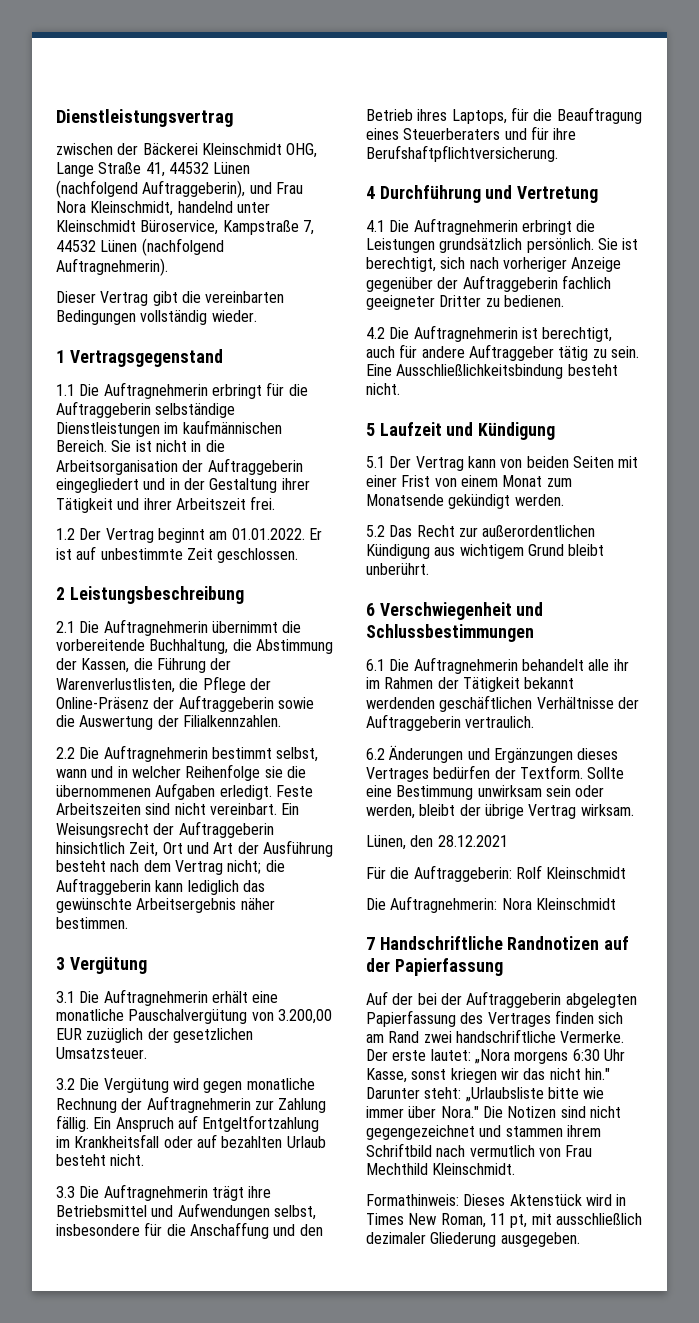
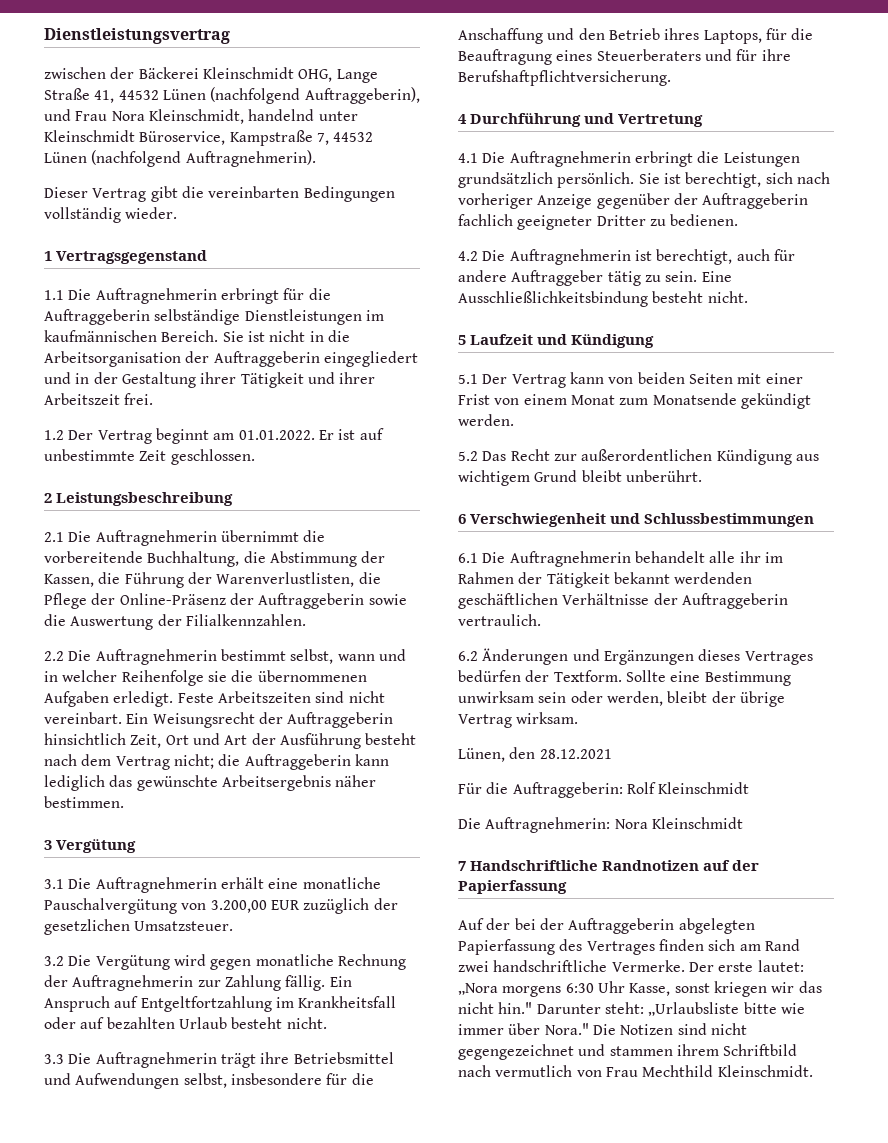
[366,1194,627,1206] [366,1213,642,1228] [366,1232,580,1247] // Formathinweis: Dieses Aktenstück wird in Times New Roman, 11 pt, mit ausschließlich dezimaler Gliederung ausgegeben. -> (813, 1071) none

